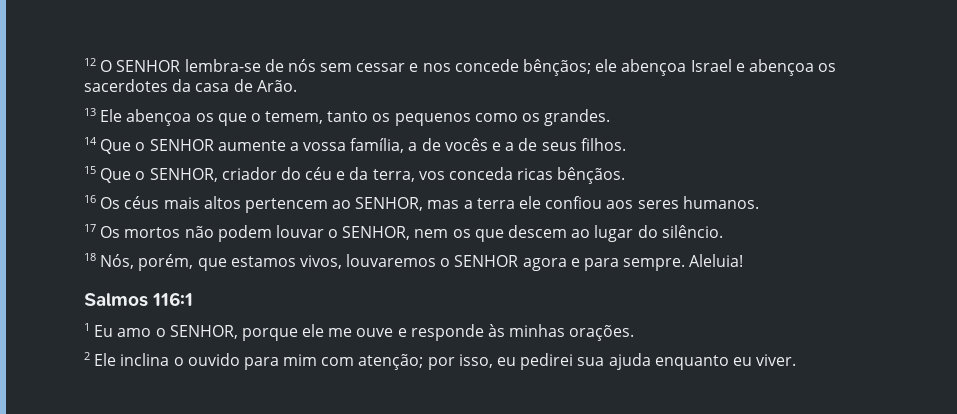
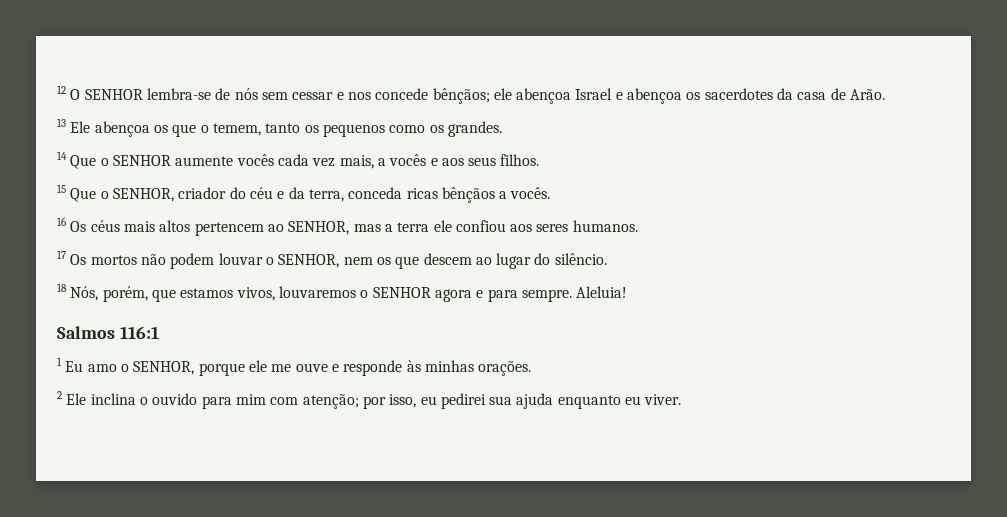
[289,138,538,153] a vossa família, a de vocês e a de -> [236,154,464,169] vocês cada vez mais, a vocês e aos
[418,171,445,180] vos -> (344, 195) none
[557,167,626,184] bênçãos. -> [441,187,551,203] bênçãos a vocês.

